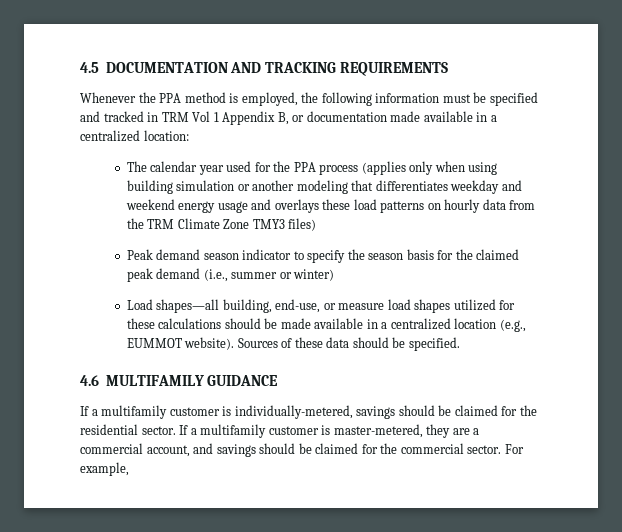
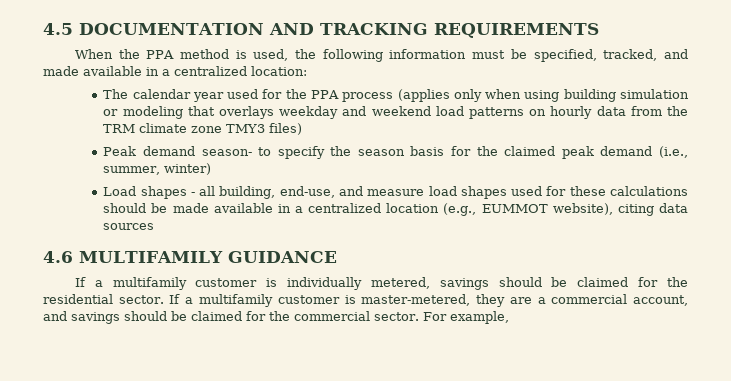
[80,92,136,103] Whenever -> [74,49,113,59] When
[241,92,298,106] employed, -> [253,49,289,61] used,
[489,92,538,106] [80,111,387,125] specified and tracked in TRM Vol 1 Appendix B, or documentation -> [533,49,688,62] specified, tracked, and
[252,180,295,191] another -> (119, 112) none
[375,180,448,191] differentiates -> [218,106,274,119] overlays
[178,199,351,213] energy usage and overlays these -> (431, 111) none
[177,218,250,229] Climate Zone -> [139,123,223,133] climate zone
[203,249,292,260] season indicator -> [201,149,252,156] season-
[231,272,292,279] summer or -> [103,166,161,175] summer,
[156,299,220,313] shapes—all -> [140,186,216,199] shapes - all
[323,303,336,310] or -> [339,186,364,196] and
[453,299,496,311] utilized -> [511,186,543,196] used
[184,337,460,351] website). Sources of these data should be specified. -> [552,203,689,216] [103,223,155,230] website), citing data sources
[234,405,353,419] individually-metered, -> [287,277,430,290] individually metered,

